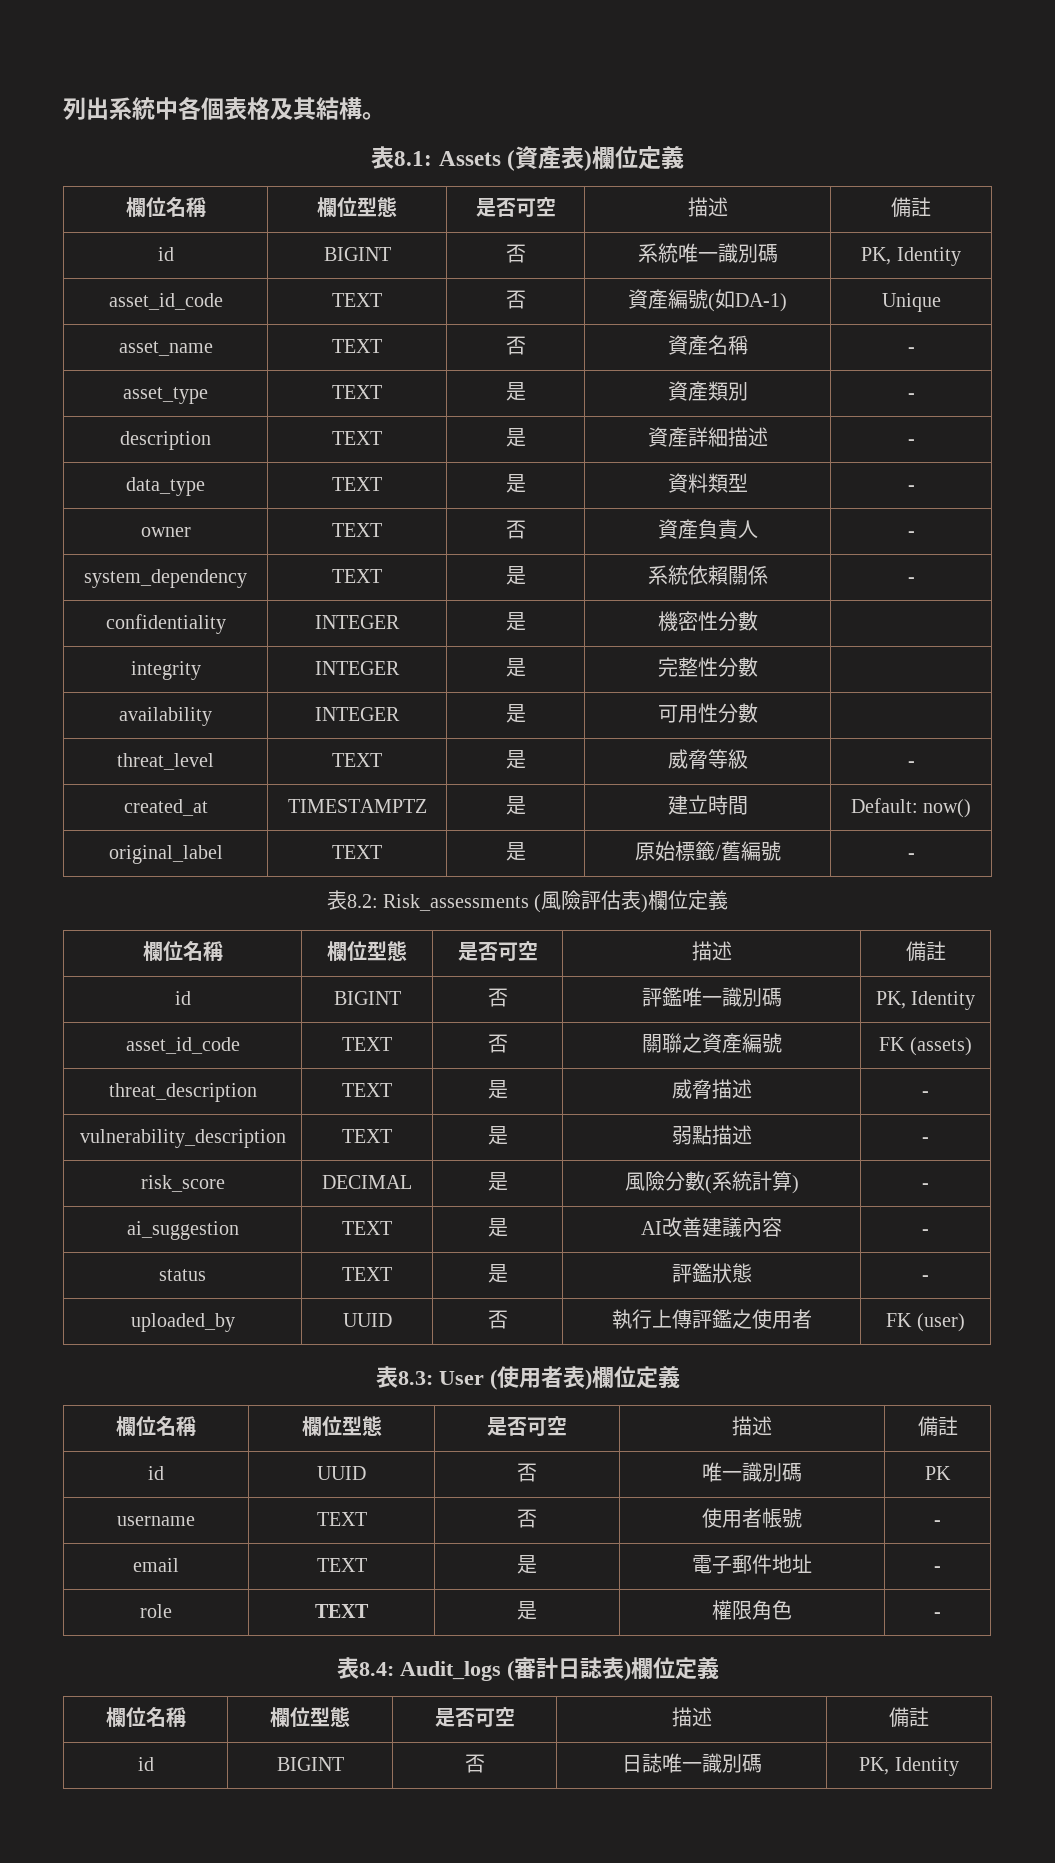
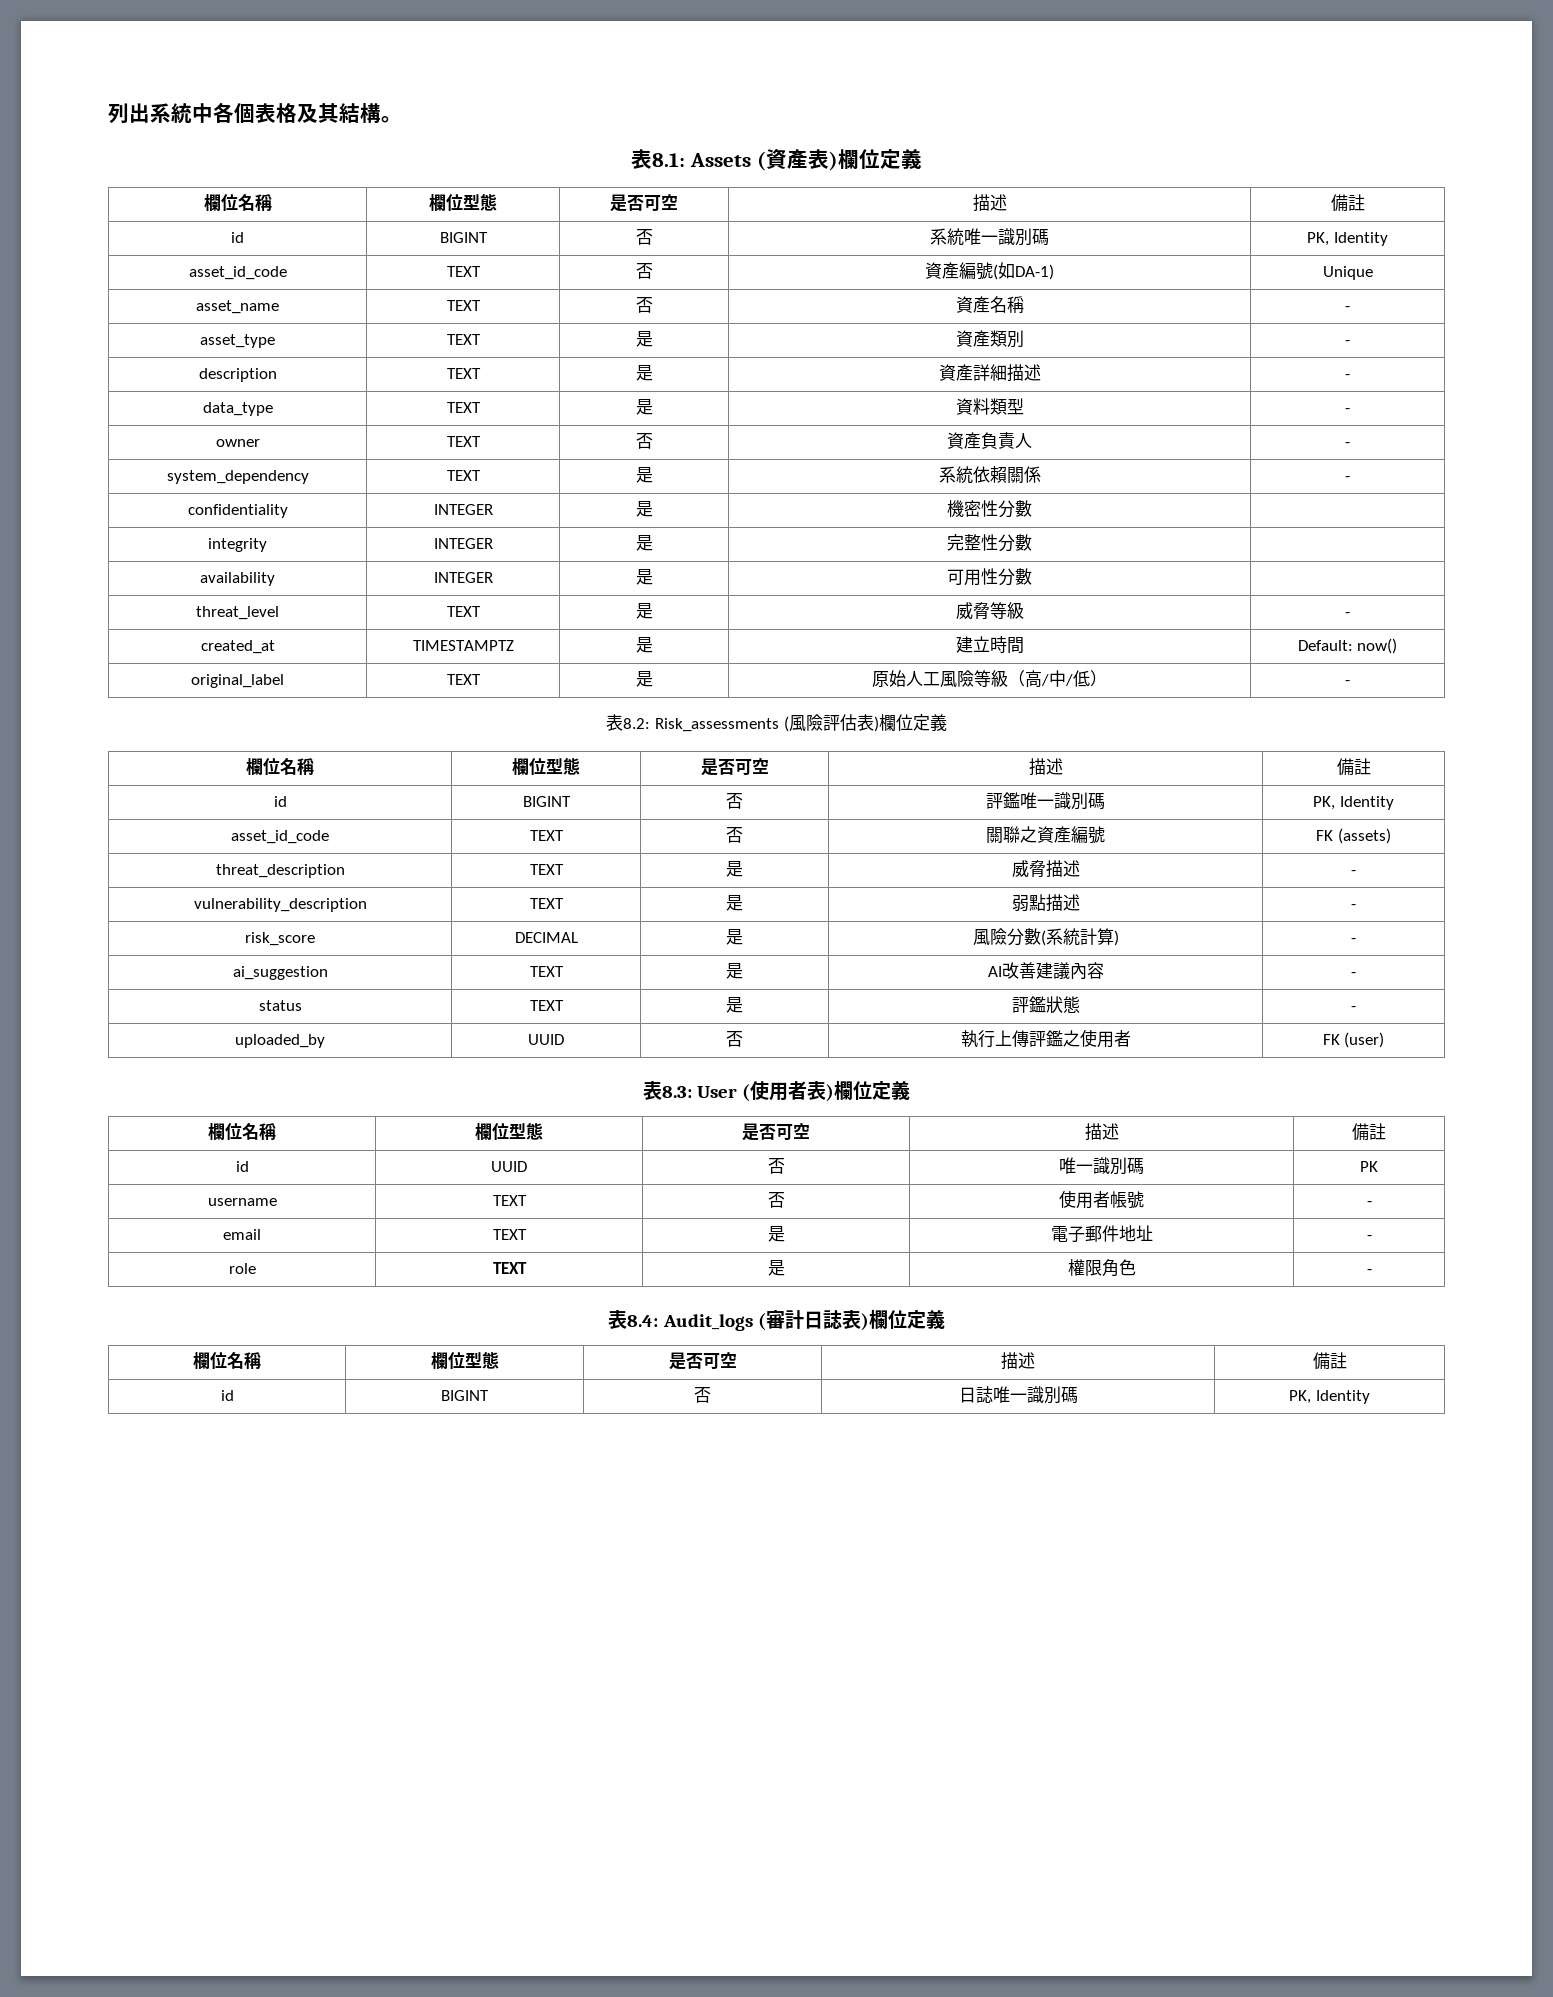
[674,841,781,861] 標籤/舊編號 -> [906,670,1107,688] 人工風險等級（高/中/低）

